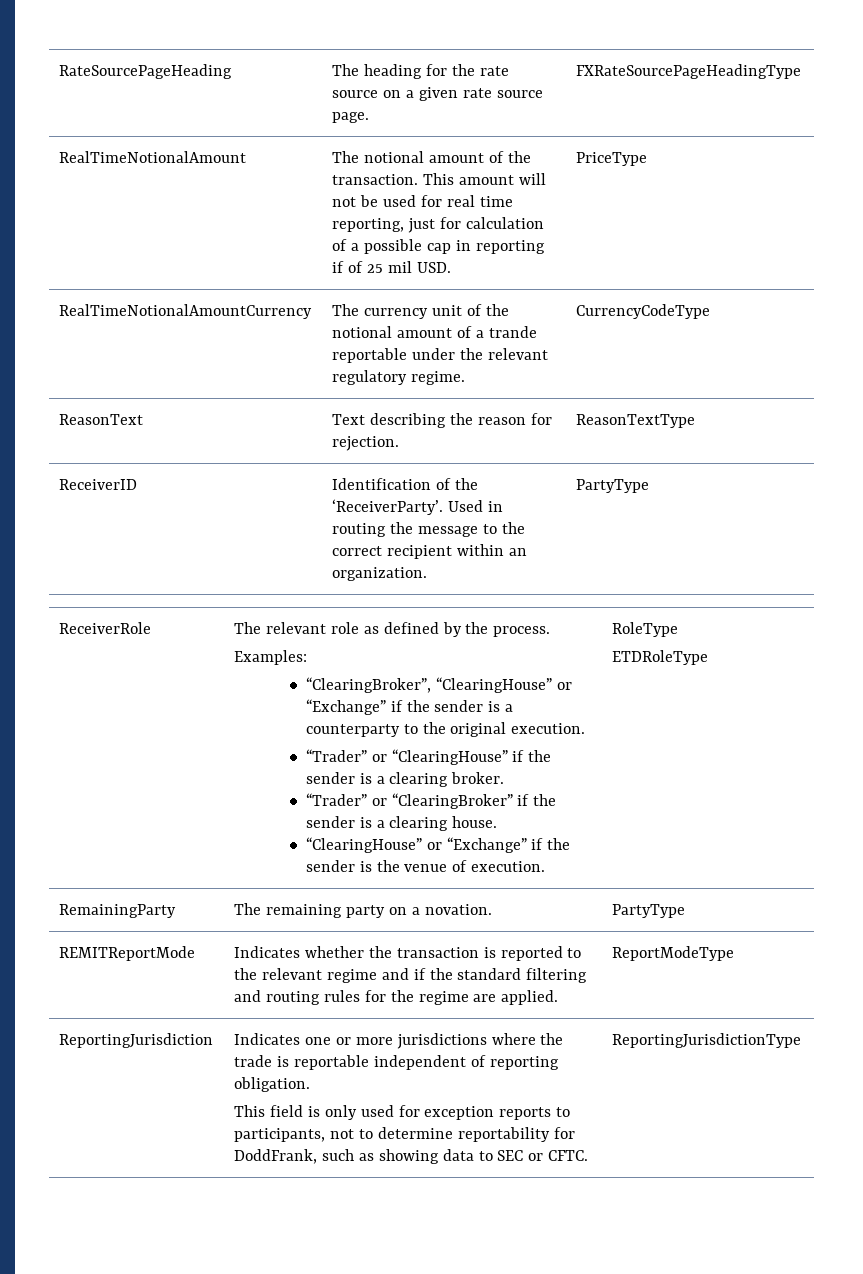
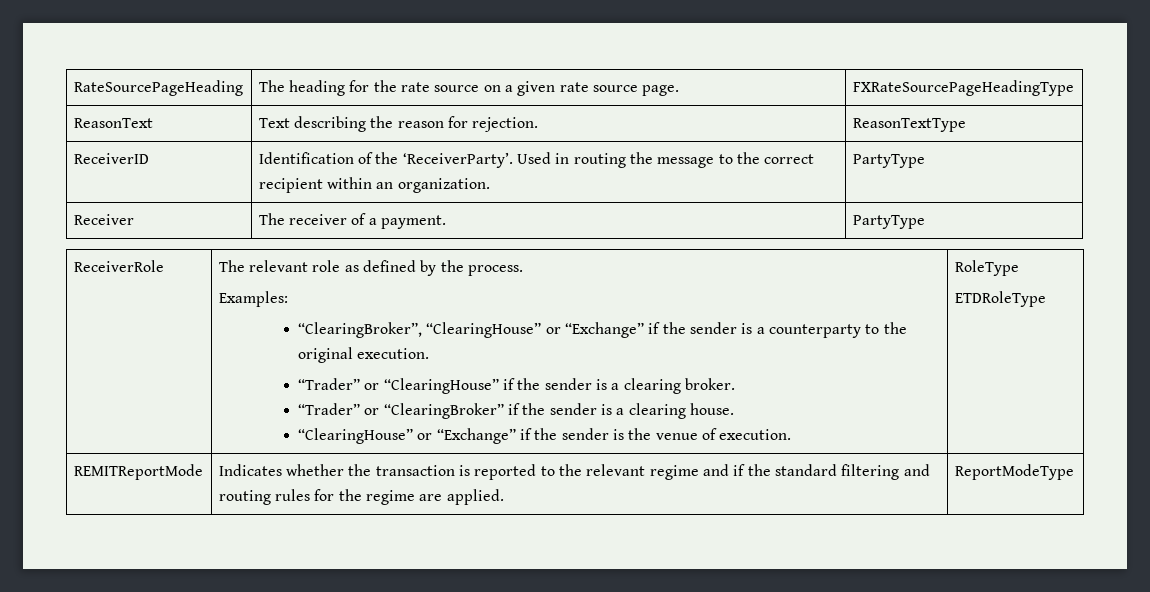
[59,151,247,163] [332,151,531,163] [332,173,546,185] [332,195,513,207] [332,217,544,233] [332,239,545,254] [332,261,451,273] [576,152,648,166] [59,304,313,319] [332,304,509,319] [332,326,537,338] [332,348,548,363] [332,370,466,385] [576,304,711,319] // RealTimeNotionalAmount | The notional amount of the transaction. This amount will not be used for real time reporting, just for calculation of a possible cap in reporting if of 25 mil USD. | PriceType // RealTimeNotionalAmountCurrency | The currency unit of the notional amount of a trande reportable under the relevant regulatory regime. | CurrencyCodeType -> (1074, 88) none
(650, 486) none -> [73,214,134,225] [258,213,447,229] [852,215,925,229] // Receiver | The receiver of a payment. | PartyType
[59,904,177,918] [234,903,492,918] [612,904,686,918] // RemainingParty | The remaining party on a novation. | PartyType -> (1046, 299) none
[59,1033,214,1048] [234,1033,564,1049] [234,1055,559,1070] [234,1077,311,1092] [234,1105,571,1120] [234,1127,575,1142] [234,1149,589,1164] [612,1033,802,1048] // ReportingJurisdiction | Indicates one or more jurisdictions where the trade is reportable independent of reporting obligation. // This field is only used for exception reports to participants, not to determine reportability for DoddFrank, such as showing data to SEC or CFTC. | ReportingJurisdictionType -> (1074, 472) none

